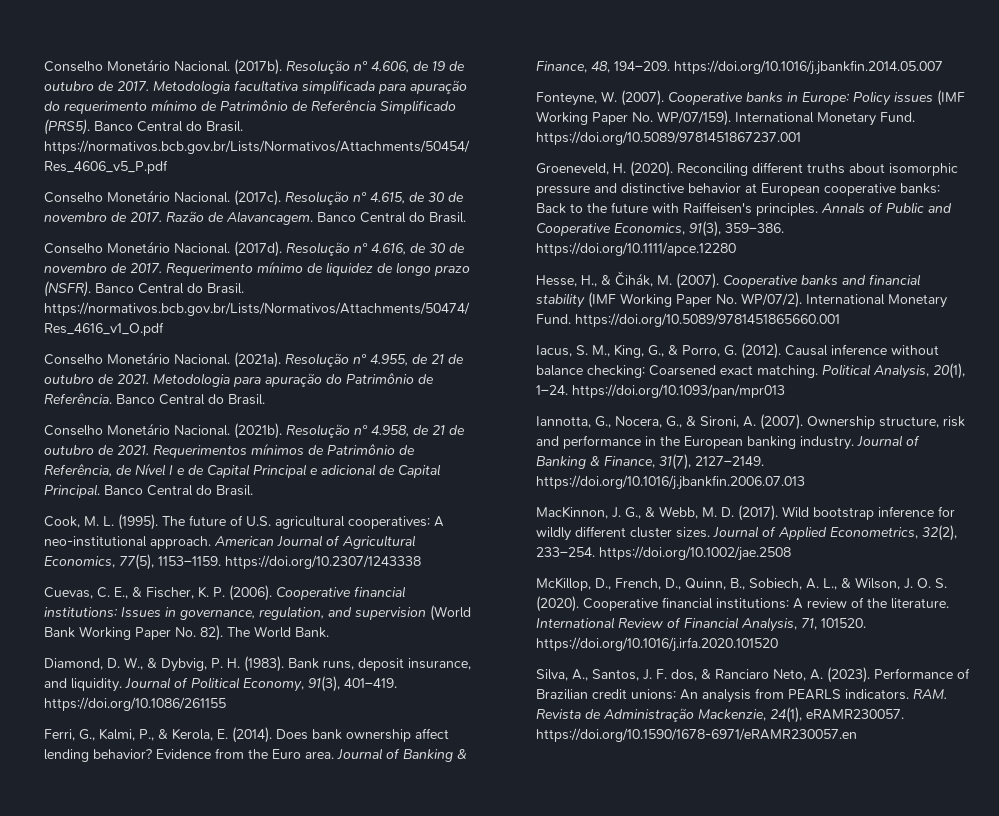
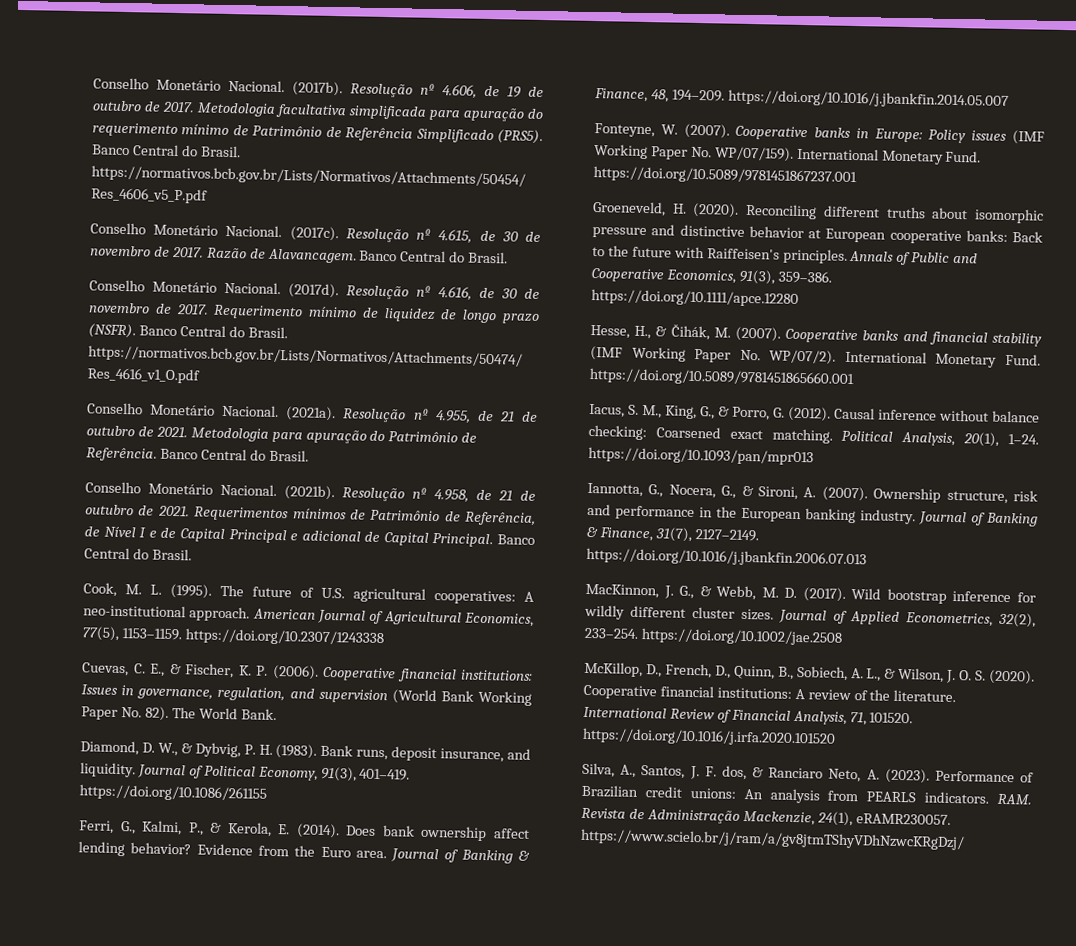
[535,728,857,742] https://doi.org/10.1590/1678-6971/eRAMR230057.en -> [580,828,966,851] https://www.scielo.br/j/ram/a/gv8jtmTShyVDhNzwcKRgDzj/

